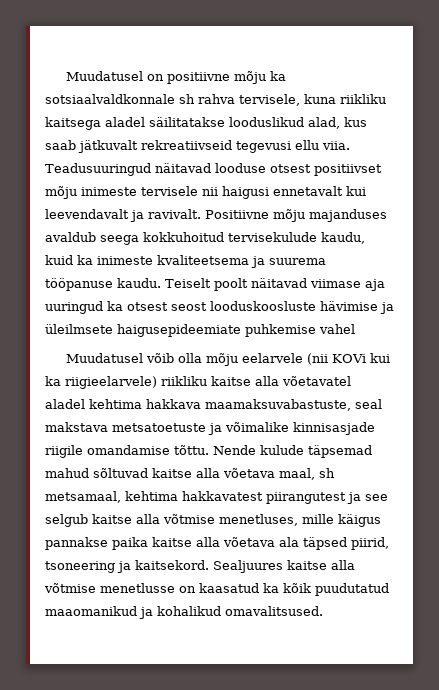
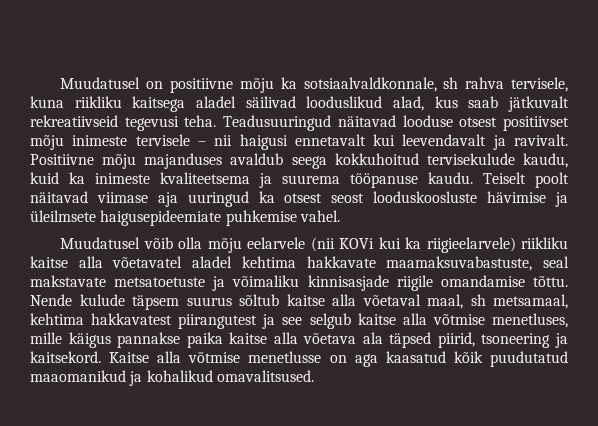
[45,94,175,104] sotsiaalvaldkonnale -> [303,77,437,92] sotsiaalvaldkonnale,
[149,117,225,127] säilitatakse -> [245,96,296,108] säilivad
[295,140,350,150] ellu viia. -> [184,115,217,127] teha.
(198, 191) none -> [197,141,206,146] –
[319,324,355,334] vahel -> [299,210,340,222] vahel.
[146,399,201,409] hakkava -> [306,256,376,268] hakkavate
[45,422,108,432] makstava -> [30,275,106,287] makstavate
[225,422,289,432] võimalike -> [232,275,300,287] võimaliku
[308,445,372,458] [45,468,275,478] täpsemad mahud sõltuvad kaitse alla võetava -> [132,294,421,310] täpsem suurus sõltub kaitse alla võetaval
[213,560,327,573] Sealjuures kaitse -> [109,352,150,363] Kaitse
[199,583,279,593] kaasatud ka -> [354,351,446,367] aga kaasatud

